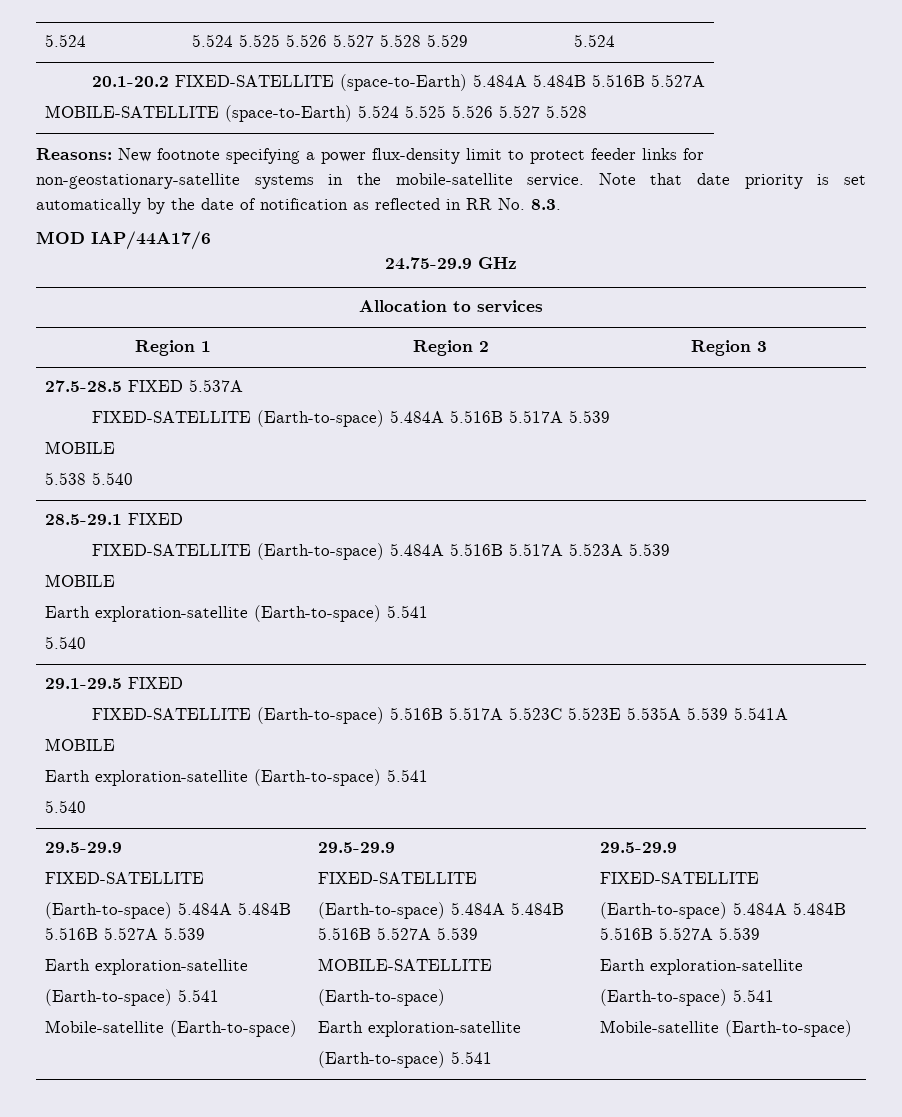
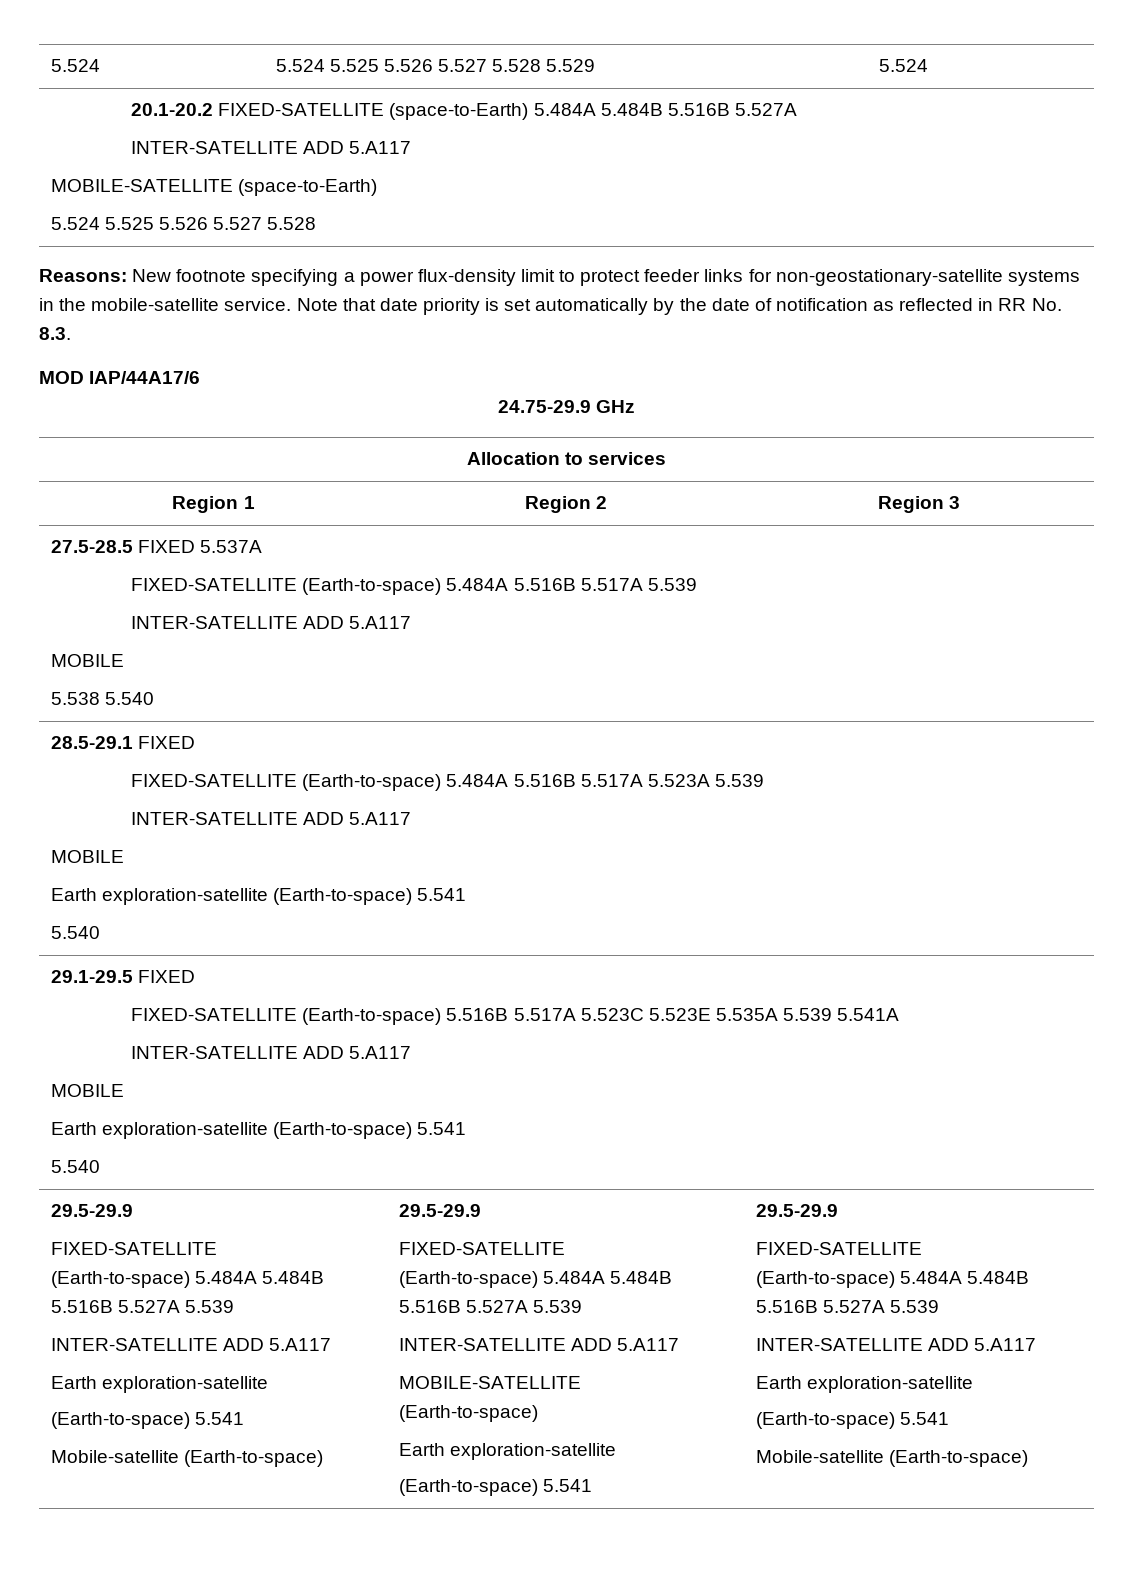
(705, 80) none -> [131,141,412,154] // INTER-SATELLITE ADD 5.A117
(352, 113) none -> (377, 187) //
(610, 416) none -> [131,616,412,629] // INTER-SATELLITE ADD 5.A117
(670, 549) none -> [131,812,412,825] // INTER-SATELLITE ADD 5.A117
(788, 713) none -> [131,1046,412,1059] // INTER-SATELLITE ADD 5.A117
(205, 933) none -> [50,1338,331,1351] // INTER-SATELLITE ADD 5.A117
(478, 933) none -> [398,1338,679,1351] // INTER-SATELLITE ADD 5.A117
(760, 933) none -> [755,1338,1036,1351] // INTER-SATELLITE ADD 5.A117

